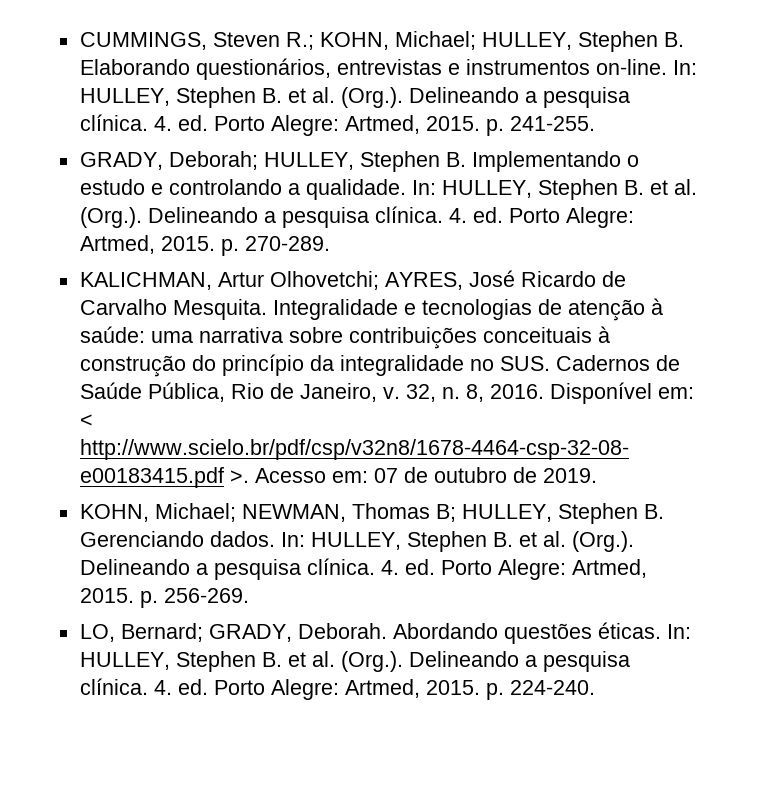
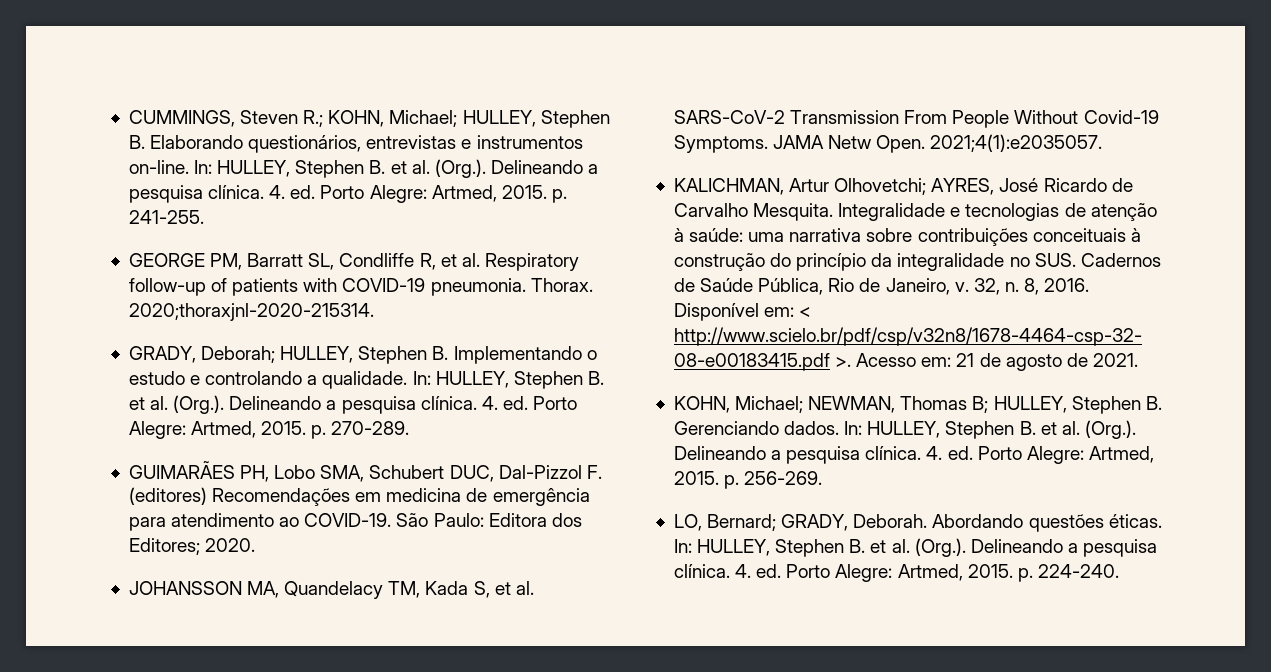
(595, 123) none -> [128,253,579,271] [128,278,593,296] [128,303,374,321] // GEORGE PM, Barratt SL, Condliffe R, et al. Respiratory follow-up of patients with COVID-19 pneumonia. Thorax. 2020;thoraxjnl-2020-215314.
(330, 243) none -> [128,461,602,482] [128,487,590,506] [128,513,582,531] [128,538,256,555] [128,581,534,599] [673,110,1159,128] [673,134,1103,153] // GUIMARÃES PH, Lobo SMA, Schubert DUC, Dal-Pizzol F. (editores) Recomendações em medicina de emergência para atendimento ao COVID-19. São Paulo: Editora dos Editores; 2020. // JOHANSSON MA, Quandelacy TM, Kada S, et al. SARS-CoV-2 Transmission From People Without Covid-19 Symptoms. JAMA Netw Open. 2021;4(1):e2035057.
[373,467,597,483] 07 de outubro de 2019. -> [956,353,1138,371] 21 de agosto de 2021.

